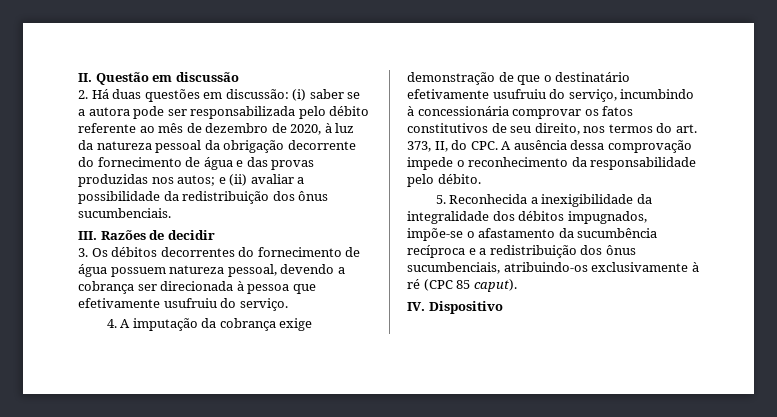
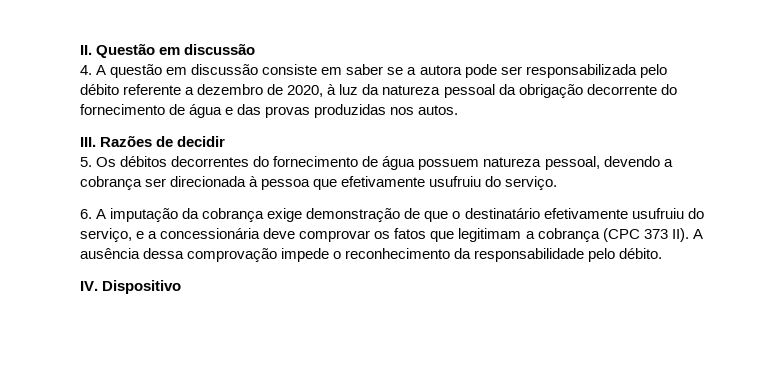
[78,89,307,102] 2. Há duas questões em discussão: (i) -> [80,64,343,78] 4. A questão em discussão consiste em
[139,123,202,133] ao mês de -> [185,87,195,95] a
[177,174,305,186] [78,191,329,204] [78,208,171,218] autos; e (ii) avaliar a possibilidade da redistribuição dos ônus sucumbenciais. -> [418,105,459,115] autos.
[78,248,88,257] 3. -> [80,157,92,167] 5.
[106,319,117,328] 4. -> [80,209,92,219] 6.
[620,89,695,99] [407,106,634,119] [407,123,697,135] [407,140,498,152] incumbindo à concessionária comprovar os fatos constitutivos de seu direito, nos termos do art. 373, II, do CPC. -> [136,228,689,242] e a concessionária deve comprovar os fatos que legitimam a cobrança (CPC 373 II).
[435,194,652,207] [407,211,647,224] [407,228,658,241] [407,245,636,258] [407,262,699,274] [407,279,517,292] // 5. Reconhecida a inexigibilidade da integralidade dos débitos impugnados, impõe-se o afastamento da sucumbência recíproca e a redistribuição dos ônus sucumbenciais, atribuindo-os exclusivamente à ré (CPC 85 caput). -> (663, 253) none

